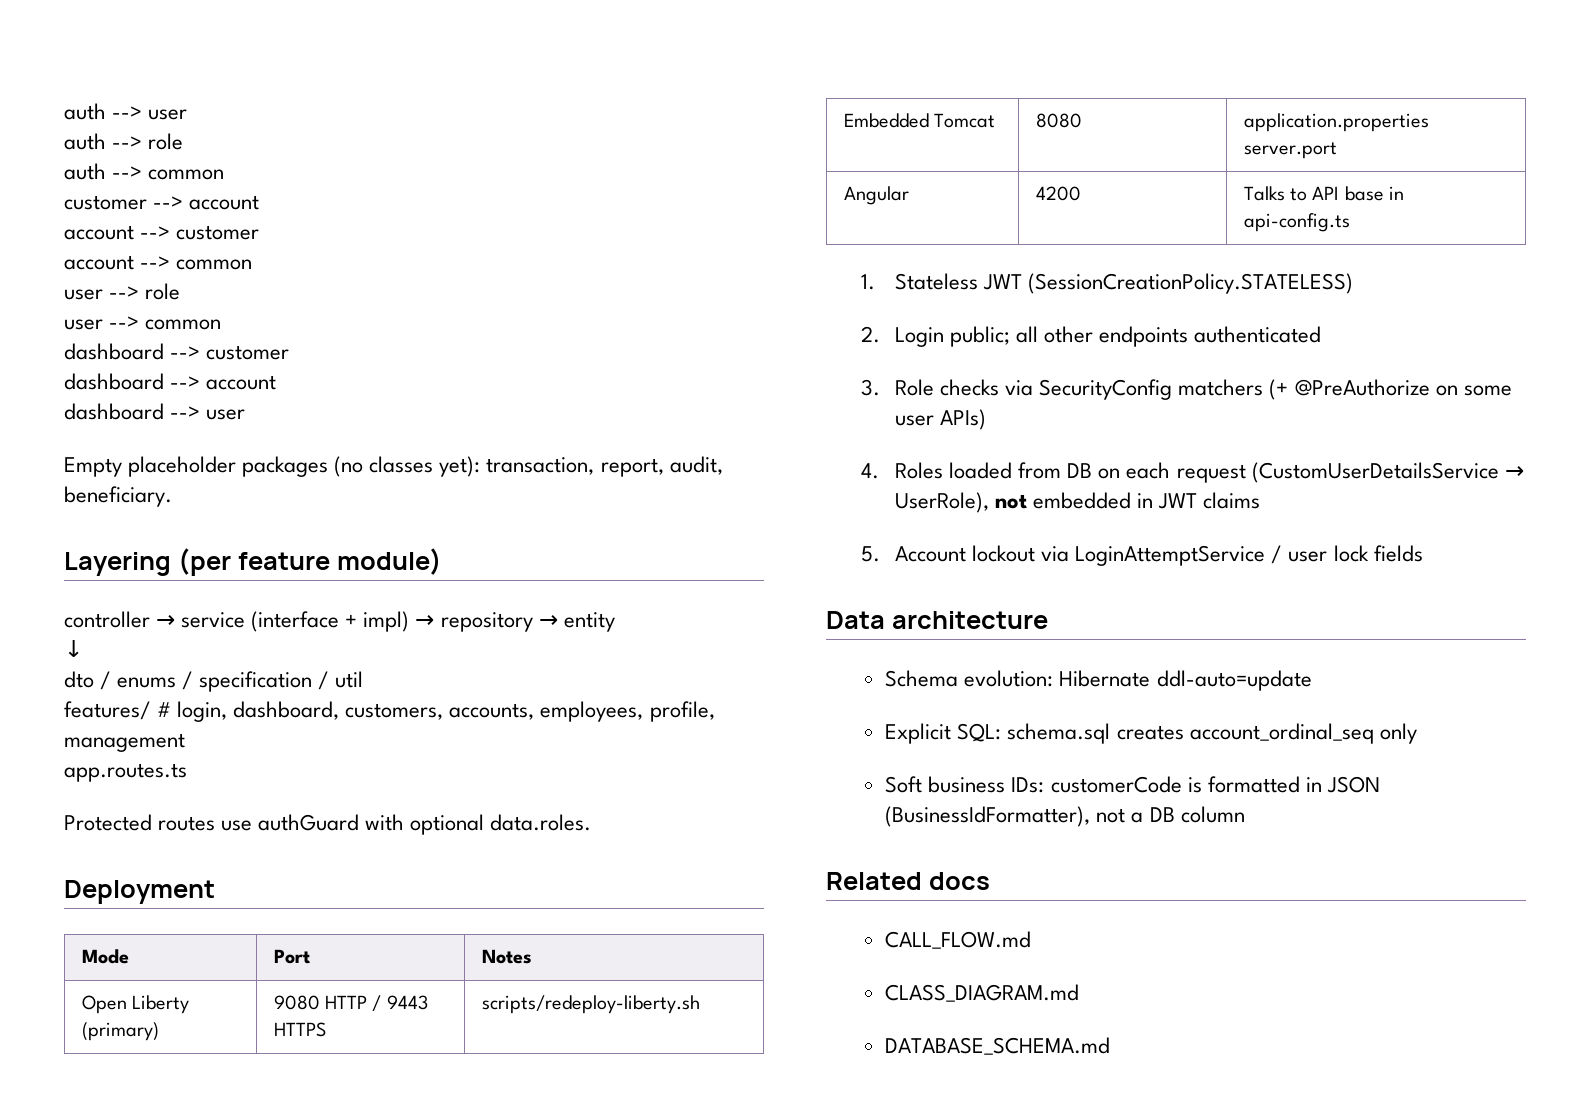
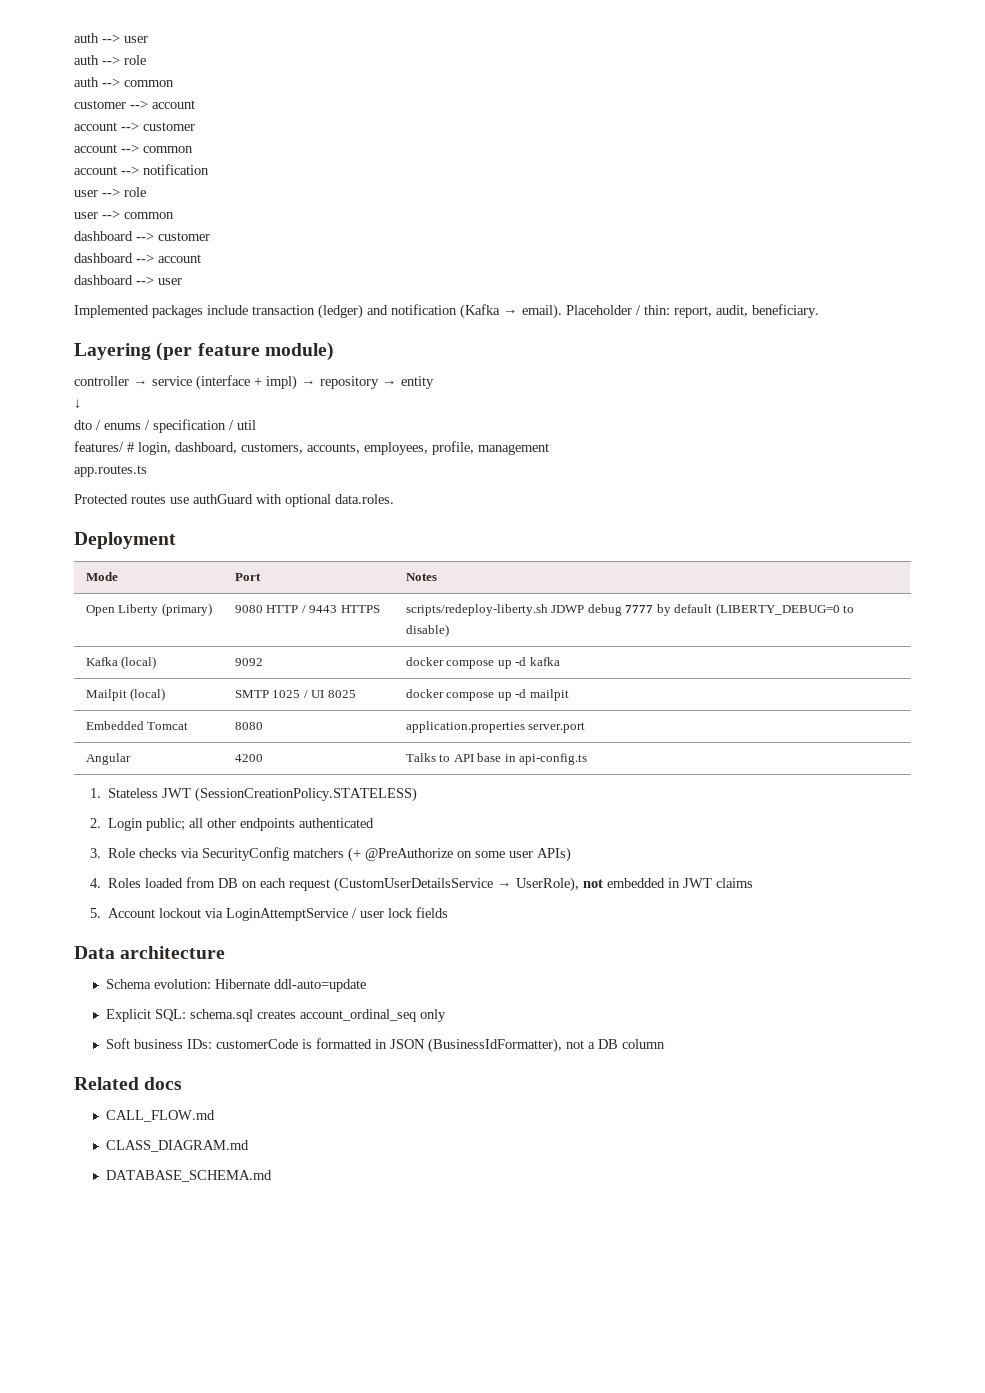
(253, 264) none -> [74,164,209,175] // account --> notification
[64,456,595,477] Empty placeholder packages (no classes yet): transaction, -> [74,304,670,319] Implemented packages include transaction (ledger) and notification (Kafka → email). Placeholder / thin:
(700, 1004) none -> [551,603,855,616] [405,624,449,637] [85,656,157,669] [234,658,263,666] [405,657,560,669] [85,688,166,701] [234,690,356,698] [405,689,569,701] JDWP debug 7777 by default (LIBERTY_DEBUG=0 to disable) // Kafka (local) | 9092 | docker compose up -d kafka // Mailpit (local) | SMTP 1025 / UI 8025 | docker compose up -d mailpit

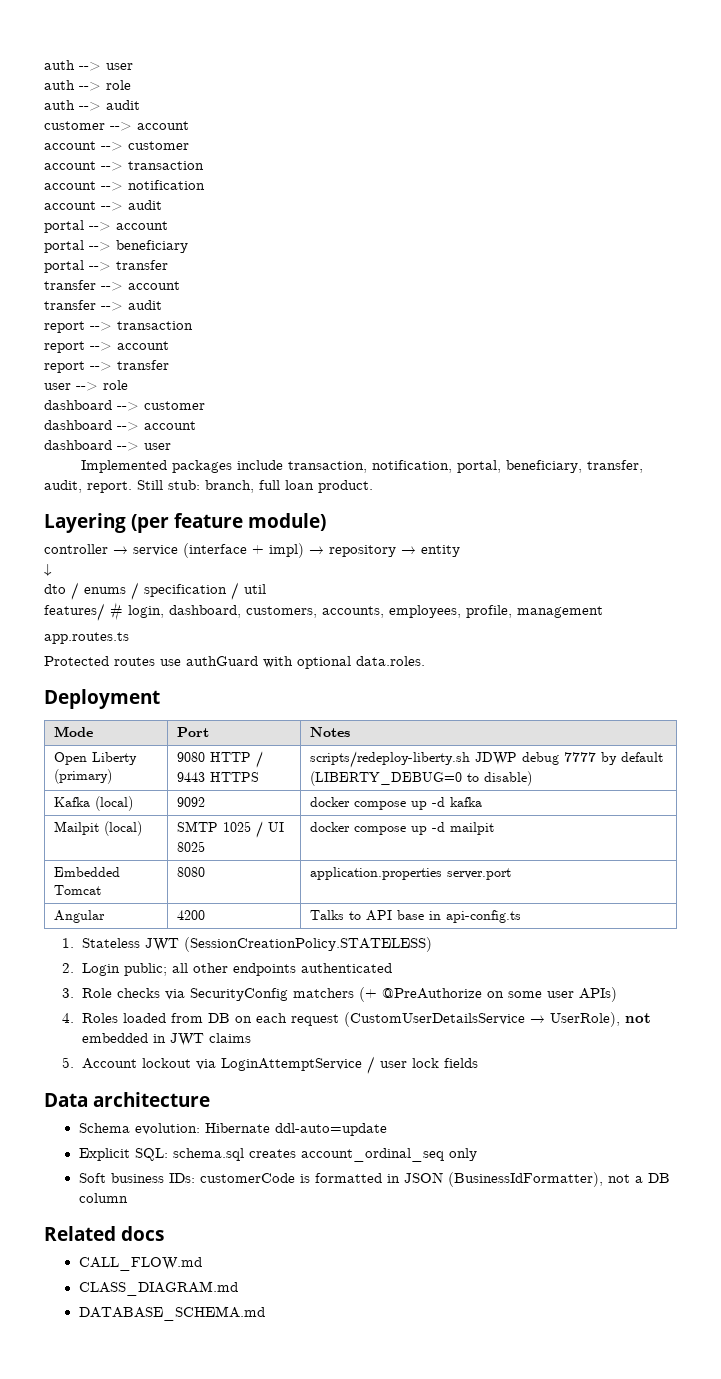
[124,80,174,87] common -> [106,100,140,110] audit
[143,146,193,153] common -> [128,161,204,170] transaction
(209, 169) none -> [44,200,162,211] [44,220,168,233] [44,240,188,253] [44,260,168,273] [44,280,180,291] [44,300,162,311] [44,321,193,333] [44,341,169,353] [44,360,169,373] // account --> audit // portal --> account // portal --> beneficiary // portal --> transfer // transfer --> account // transfer --> audit // report --> transaction // report --> account // report --> transfer
[74,210,174,219] // user --> common -> (128, 385) none
[252,304,819,319] transaction (ledger) and notification (Kafka → email). Placeholder / thin: report, audit, beneficiary. -> [287,460,643,473] [44,480,373,493] transaction, notification, portal, beneficiary, transfer, audit, report. Still stub: branch, full loan product.

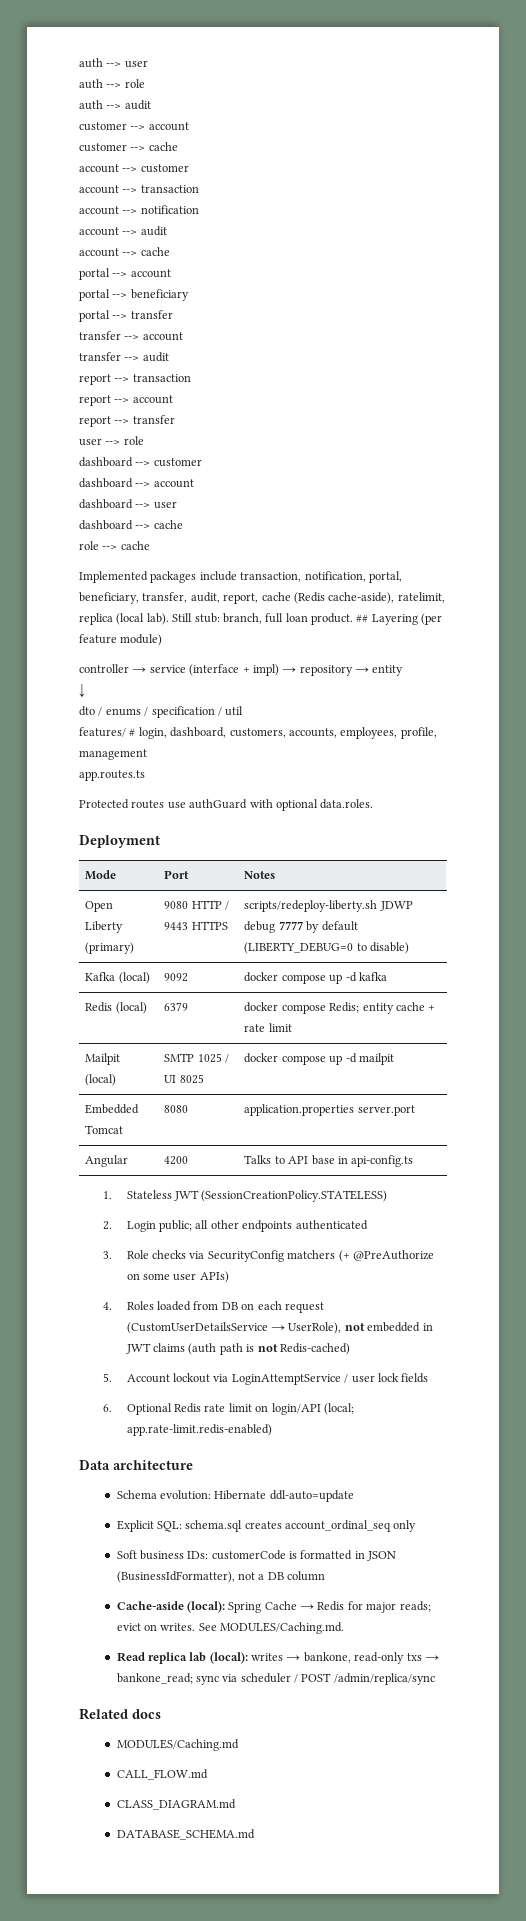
(189, 125) none -> [79,142,178,152] // customer --> cache
(162, 205) none -> [79,247,170,257] // account --> cache
(171, 446) none -> [79,520,183,530] [79,541,150,550] // dashboard --> cache // role --> cache
[87,481,132,493] report. -> [223,592,445,604] [79,613,169,625] report, cache (Redis cache-aside), ratelimit, replica (local lab).
(373, 486) // -> [356,614,369,622] ##
(483, 802) none -> [85,1002,147,1014] [164,1002,189,1011] [244,1002,436,1014] [244,1023,292,1032] // Redis (local) | 6379 | docker compose Redis; entity cache + rate limit
(251, 1038) none -> [188,1343,350,1355] (auth path is not Redis-cached)
(478, 1063) none -> [102,1403,354,1415] [126,1424,272,1436] // 6. Optional Redis rate limit on login/API (local; app.rate-limit.redis-enabled)
(128, 1198) none -> [116,1601,431,1613] [116,1622,345,1634] [116,1652,439,1664] [116,1673,435,1685] // Cache-aside (local): Spring Cache → Redis for major reads; evict on writes. See MODULES/Caching.md. // Read replica lab (local): writes → bankone, read-only txs → bankone_read; sync via scheduler / POST /admin/replica/sync
(164, 1233) none -> [116,1739,239,1751] // MODULES/Caching.md

